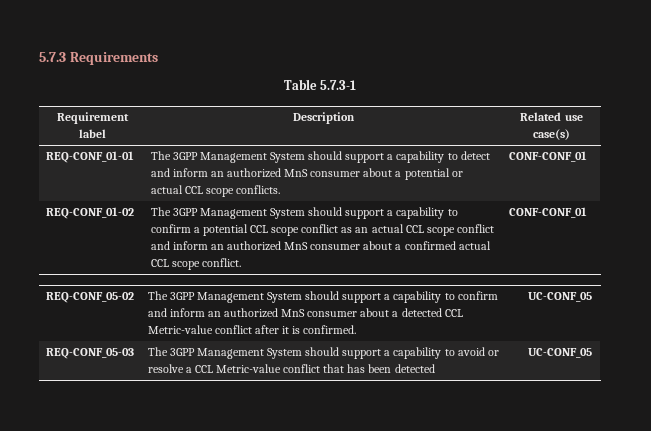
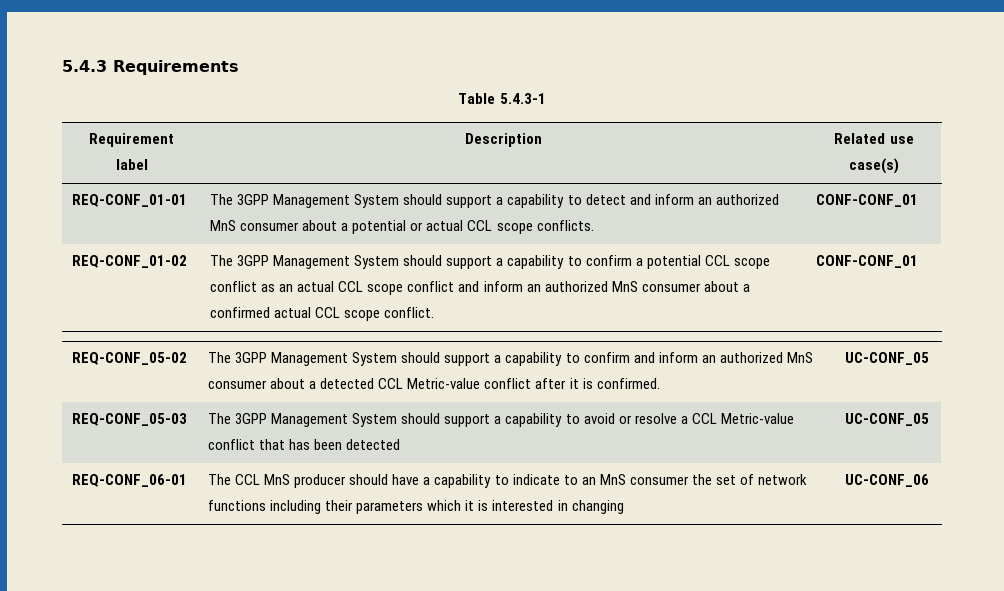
[39,52,66,62] 5.7.3 -> [62,60,107,72] 5.4.3
[320,80,357,90] 5.7.3-1 -> [499,93,546,104] 5.4.3-1
(592, 353) none -> [72,474,188,487] [208,474,807,488] [208,500,624,514] [845,474,930,487] // REQ-CONF_06-01 | The CCL MnS producer should have a capability to indicate to an MnS consumer the set of network functions including their parameters which it is interested in changing | UC-CONF_06

